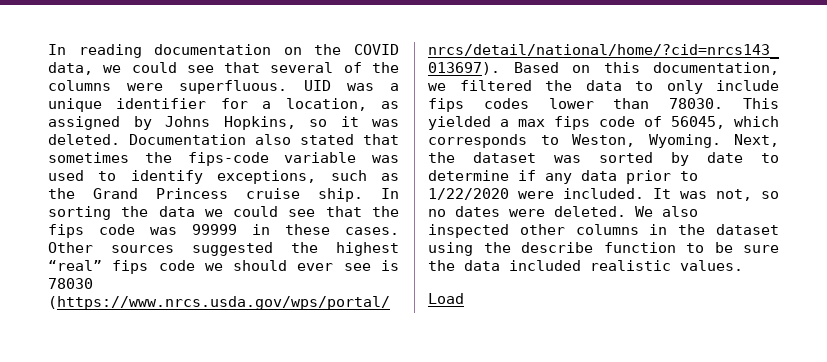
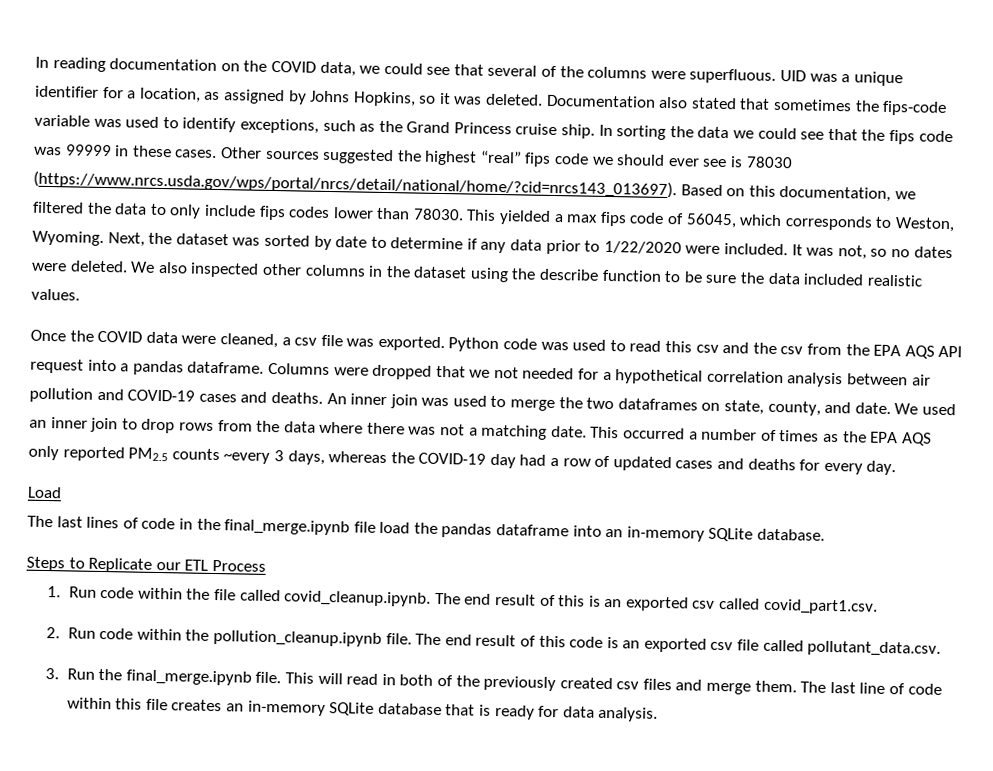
[428,293,464,304] Load -> [30,329,963,359] [30,358,931,388] [29,387,956,416] [29,417,932,446] [28,445,897,476] [27,486,62,499] [27,515,826,542] [26,556,266,573] [47,586,878,615] [46,627,942,657] [45,668,942,695] [66,697,659,722] Once the COVID data were cleaned, a csv file was exported. Python code was used to read this csv and the csv from the EPA AQS API request into a pandas dataframe. Columns were dropped that we not needed for a hypothetical correlation analysis between air pollution and COVID-19 cases and deaths. An inner join was used to merge the two dataframes on state, county, and date. We used an inner join to drop rows from the data where there was not a matching date. This occurred a number of times as the EPA AQS only reported PM2.5 counts ~every 3 days, whereas the COVID-19 day had a row of updated cases and deaths for every day. // Load // The last lines of code in the final_merge.ipynb file load the pandas dataframe into an in-memory SQLite database. // Steps to Replicate our ETL Process // 1. Run code within the file called covid_cleanup.ipynb. The end result of this is an exported csv called covid_part1.csv. // 2. Run code within the pollution_cleanup.ipynb file. The end result of this code is an exported csv file called pollutant_data.csv. // 3. Run the final_merge.ipynb file. This will read in both of the previously created csv files and merge them. The last line of code within this file creates an in-memory SQLite database that is ready for data analysis.

